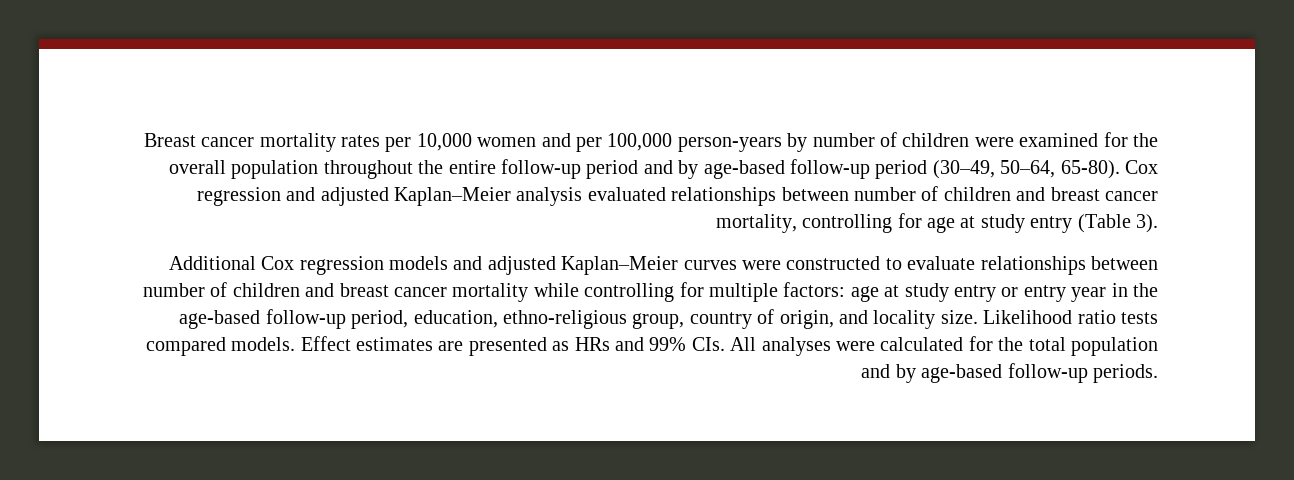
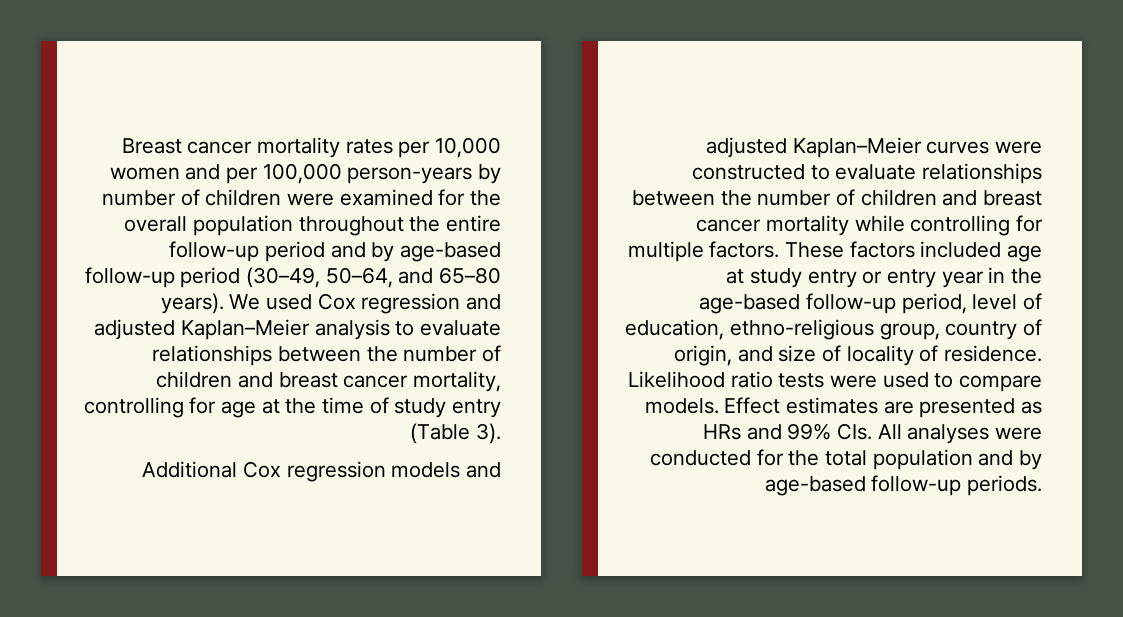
[1060,160,1120,179] 65-80). -> [398,267,501,284] [160,293,312,314] and 65–80 years). We used
[587,187,849,206] evaluated relationships between -> [395,320,501,336] [152,345,398,366] to evaluate relationships between the
(976, 222) none -> [285,397,389,414] the time of
(1158, 263) none -> [720,190,752,206] the
[783,282,846,297] factors: -> [709,241,1002,258] factors. These factors included
(409, 319) none -> [972,293,1042,310] level of
[873,310,1158,329] [145,337,226,356] locality size. Likelihood ratio tests compared -> [778,345,1042,366] [627,371,1042,392] size of locality of residence. Likelihood ratio tests were used to compare
[880,337,964,351] calculated -> [649,450,751,466] conducted

